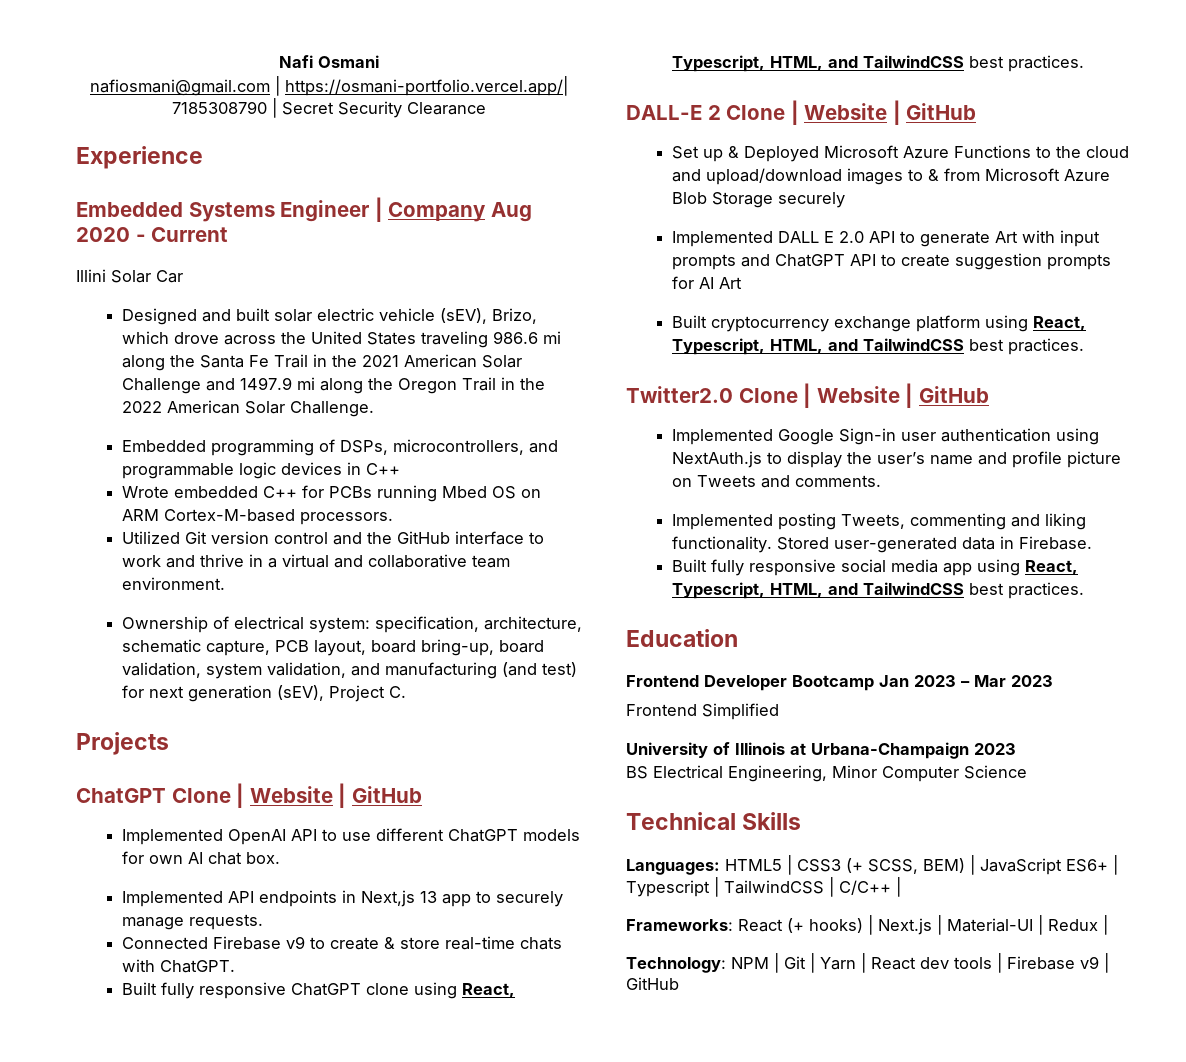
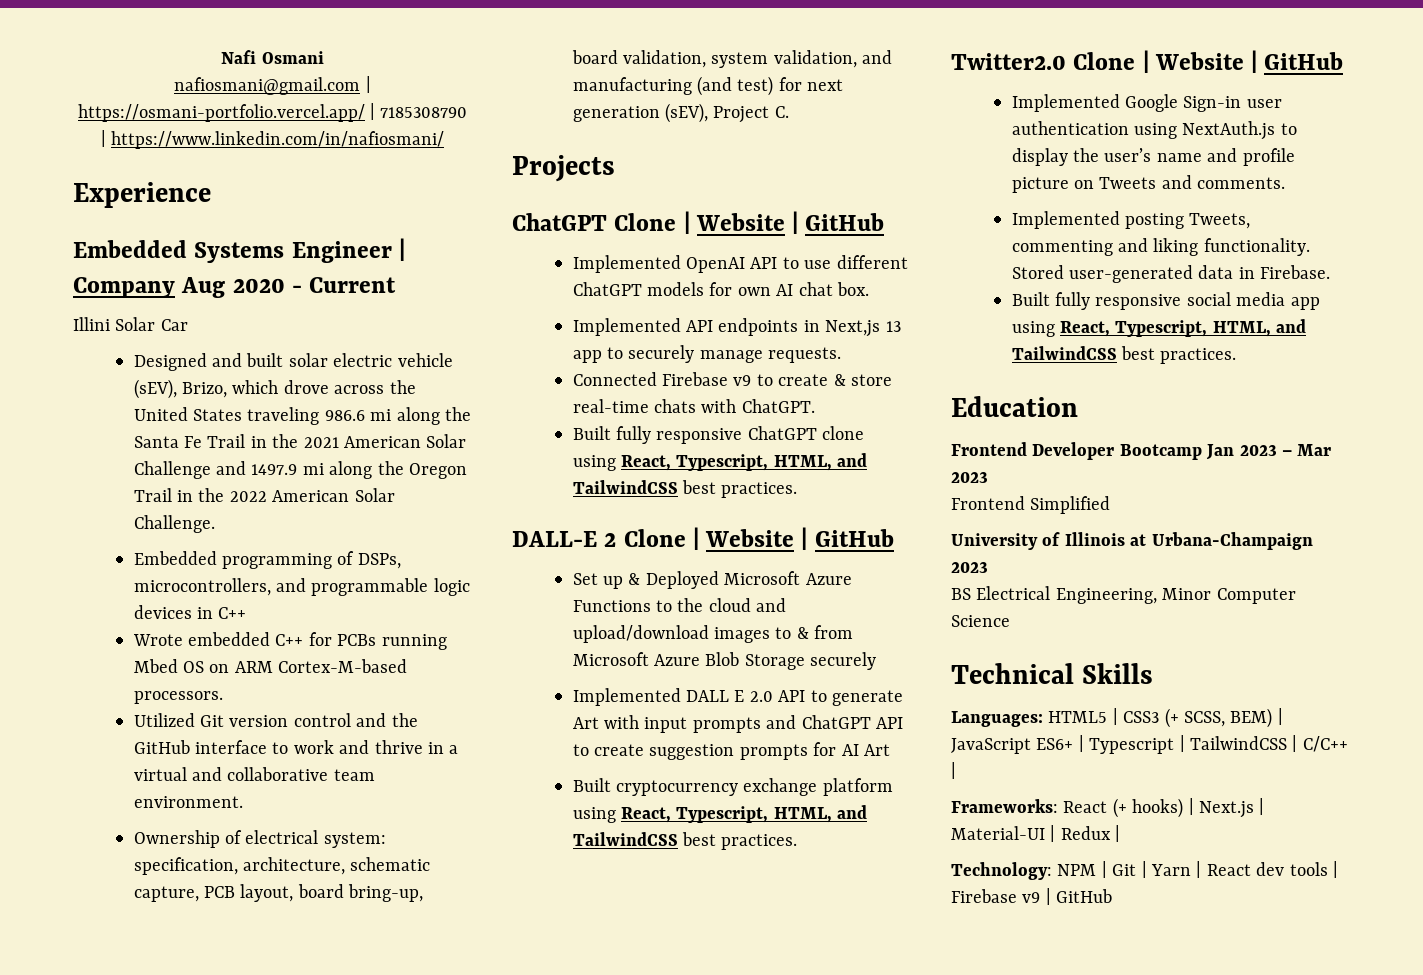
[285,76,568,96] [172,98,486,118] https://osmani-portfolio.vercel.app/| 7185308790 | Secret Security Clearance -> [77,103,468,122] [100,130,445,149] https://osmani-portfolio.vercel.app/ | 7185308790 | https://www.linkedin.com/in/nafiosmani/

